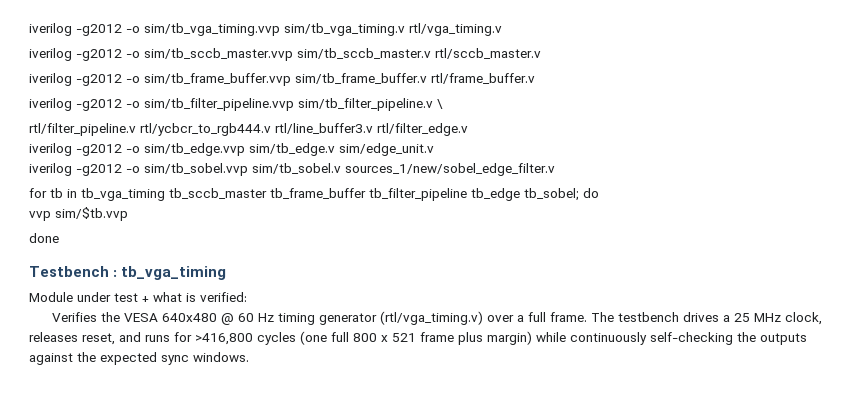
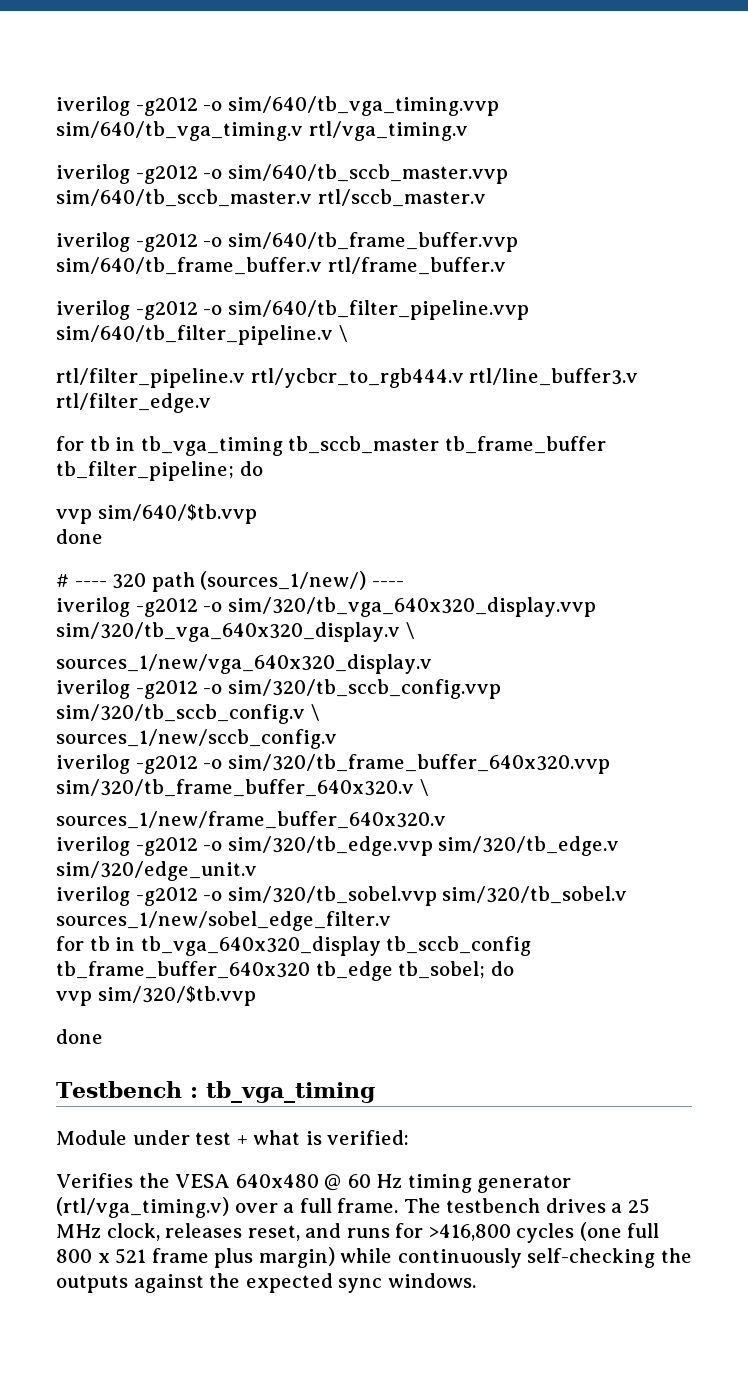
[29,23,405,36] iverilog -g2012 -o sim/tb_vga_timing.vvp sim/tb_vga_timing.v -> [56,96,499,116] [56,121,303,141] iverilog -g2012 -o sim/640/tb_vga_timing.vvp sim/640/tb_vga_timing.v
[144,48,431,61] sim/tb_sccb_master.vvp sim/tb_sccb_master.v -> [227,164,508,184] [56,189,312,207] sim/640/tb_sccb_master.vvp sim/640/tb_sccb_master.v
[144,73,427,86] sim/tb_frame_buffer.vvp sim/tb_frame_buffer.v -> [227,232,518,252] [56,257,322,275] sim/640/tb_frame_buffer.vvp sim/640/tb_frame_buffer.v
[144,98,433,111] sim/tb_filter_pipeline.vvp sim/tb_filter_pipeline.v -> [227,300,529,320] [56,325,333,345] sim/640/tb_filter_pipeline.vvp sim/640/tb_filter_pipeline.v
[29,143,434,156] [29,163,555,176] // iverilog -g2012 -o sim/tb_edge.vvp sim/tb_edge.v sim/edge_unit.v // iverilog -g2012 -o sim/tb_sobel.vvp sim/tb_sobel.v sources_1/new/sobel_edge_filter.v -> (211, 403) none
[369,188,467,201] tb_filter_pipeline -> [56,461,263,481] [56,504,257,524] [56,529,103,544] [56,571,404,592] [56,597,596,617] [56,622,414,642] [56,654,432,674] [56,679,501,699] [56,704,319,724] [56,729,337,749] [56,754,610,774] [56,779,428,797] [56,811,446,829] [56,836,620,856] [56,861,257,881] [56,886,628,906] [56,911,391,931] [56,936,532,956] [56,961,310,979] tb_filter_pipeline; do // vvp sim/640/$tb.vvp // done // # ---- 320 path (sources_1/new/) ---- // iverilog -g2012 -o sim/320/tb_vga_640x320_display.vvp sim/320/tb_vga_640x320_display.v \ // sources_1/new/vga_640x320_display.v // iverilog -g2012 -o sim/320/tb_sccb_config.vvp sim/320/tb_sccb_config.v \ // sources_1/new/sccb_config.v // iverilog -g2012 -o sim/320/tb_frame_buffer_640x320.vvp sim/320/tb_frame_buffer_640x320.v \ // sources_1/new/frame_buffer_640x320.v // iverilog -g2012 -o sim/320/tb_edge.vvp sim/320/tb_edge.v sim/320/edge_unit.v // iverilog -g2012 -o sim/320/tb_sobel.vvp sim/320/tb_sobel.v sources_1/new/sobel_edge_filter.v // for tb in tb_vga_640x320_display tb_sccb_config tb_frame_buffer_640x320
[55,207,128,221] sim/$tb.vvp -> [97,986,256,1006] sim/320/$tb.vvp

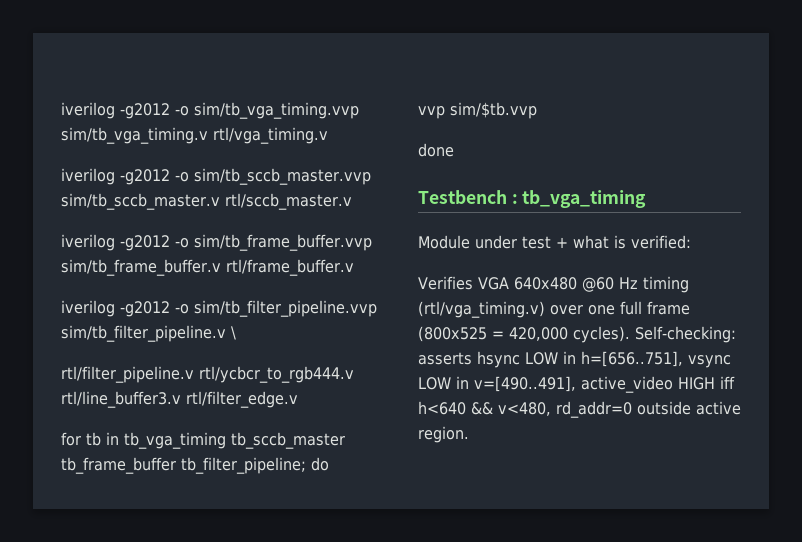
[56,96,499,116] [56,121,303,141] iverilog -g2012 -o sim/640/tb_vga_timing.vvp sim/640/tb_vga_timing.v -> [61,102,359,119] [61,127,208,144] iverilog -g2012 -o sim/tb_vga_timing.vvp sim/tb_vga_timing.v
[227,164,508,184] [56,189,312,207] sim/640/tb_sccb_master.vvp sim/640/tb_sccb_master.v -> [194,168,371,185] [61,193,220,210] sim/tb_sccb_master.vvp sim/tb_sccb_master.v
[227,232,518,252] [56,257,322,275] sim/640/tb_frame_buffer.vvp sim/640/tb_frame_buffer.v -> [194,234,372,251] [61,259,221,276] sim/tb_frame_buffer.vvp sim/tb_frame_buffer.v
[227,300,529,320] [56,325,333,345] sim/640/tb_filter_pipeline.vvp sim/640/tb_filter_pipeline.v -> [194,300,377,317] [61,325,226,342] sim/tb_filter_pipeline.vvp sim/tb_filter_pipeline.v
[97,504,257,524] [56,529,103,544] [56,571,404,592] [56,597,596,617] [56,622,414,642] [56,654,432,674] [56,679,501,699] [56,704,319,724] [56,729,337,749] [56,754,610,774] [56,779,428,797] [56,811,446,829] [56,836,620,856] [56,861,257,881] [56,886,628,906] [56,911,391,931] [56,936,532,956] [56,961,514,981] [56,986,256,1006] sim/640/$tb.vvp // done // # ---- 320 path (sources_1/new/) ---- // iverilog -g2012 -o sim/320/tb_vga_640x320_display.vvp sim/320/tb_vga_640x320_display.v \ // sources_1/new/vga_640x320_display.v // iverilog -g2012 -o sim/320/tb_sccb_config.vvp sim/320/tb_sccb_config.v \ // sources_1/new/sccb_config.v // iverilog -g2012 -o sim/320/tb_frame_buffer_640x320.vvp sim/320/tb_frame_buffer_640x320.v \ // sources_1/new/frame_buffer_640x320.v // iverilog -g2012 -o sim/320/tb_edge.vvp sim/320/tb_edge.v sim/320/edge_unit.v // iverilog -g2012 -o sim/320/tb_sobel.vvp sim/320/tb_sobel.v sources_1/new/sobel_edge_filter.v // for tb in tb_vga_640x320_display tb_sccb_config tb_frame_buffer_640x320 tb_edge tb_sobel; do // vvp sim/320/$tb.vvp -> [450,102,537,119] sim/$tb.vvp
[138,1173,371,1191] the VESA 640x480 @ 60 -> [477,277,614,292] VGA 640x480 @60
[477,1175,572,1193] generator -> (689, 284) none
[283,1198,650,1214] [56,1222,660,1243] [56,1247,692,1268] [56,1273,476,1293] a full frame. The testbench drives a 25 MHz clock, releases reset, and runs for >416,800 cycles (one full 800 x 521 frame plus margin) while continuously self-checking the outputs against the expected sync windows. -> [588,301,690,315] [418,326,736,343] [418,351,731,368] [418,376,735,393] [418,401,741,418] [418,426,469,443] one full frame (800x525 = 420,000 cycles). Self-checking: asserts hsync LOW in h=[656..751], vsync LOW in v=[490..491], active_video HIGH iff h<640 && v<480, rd_addr=0 outside active region.

